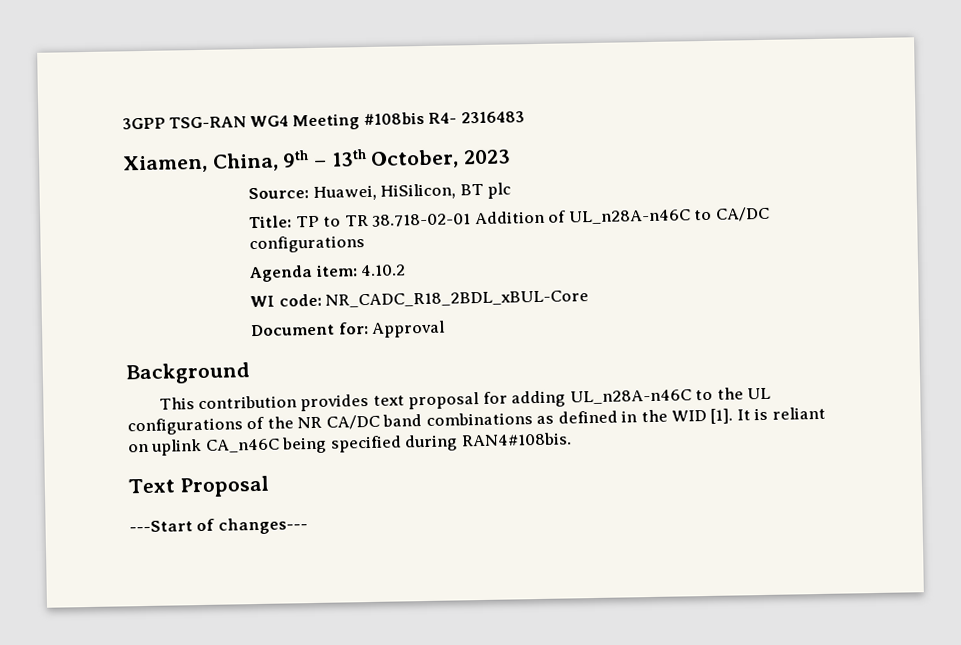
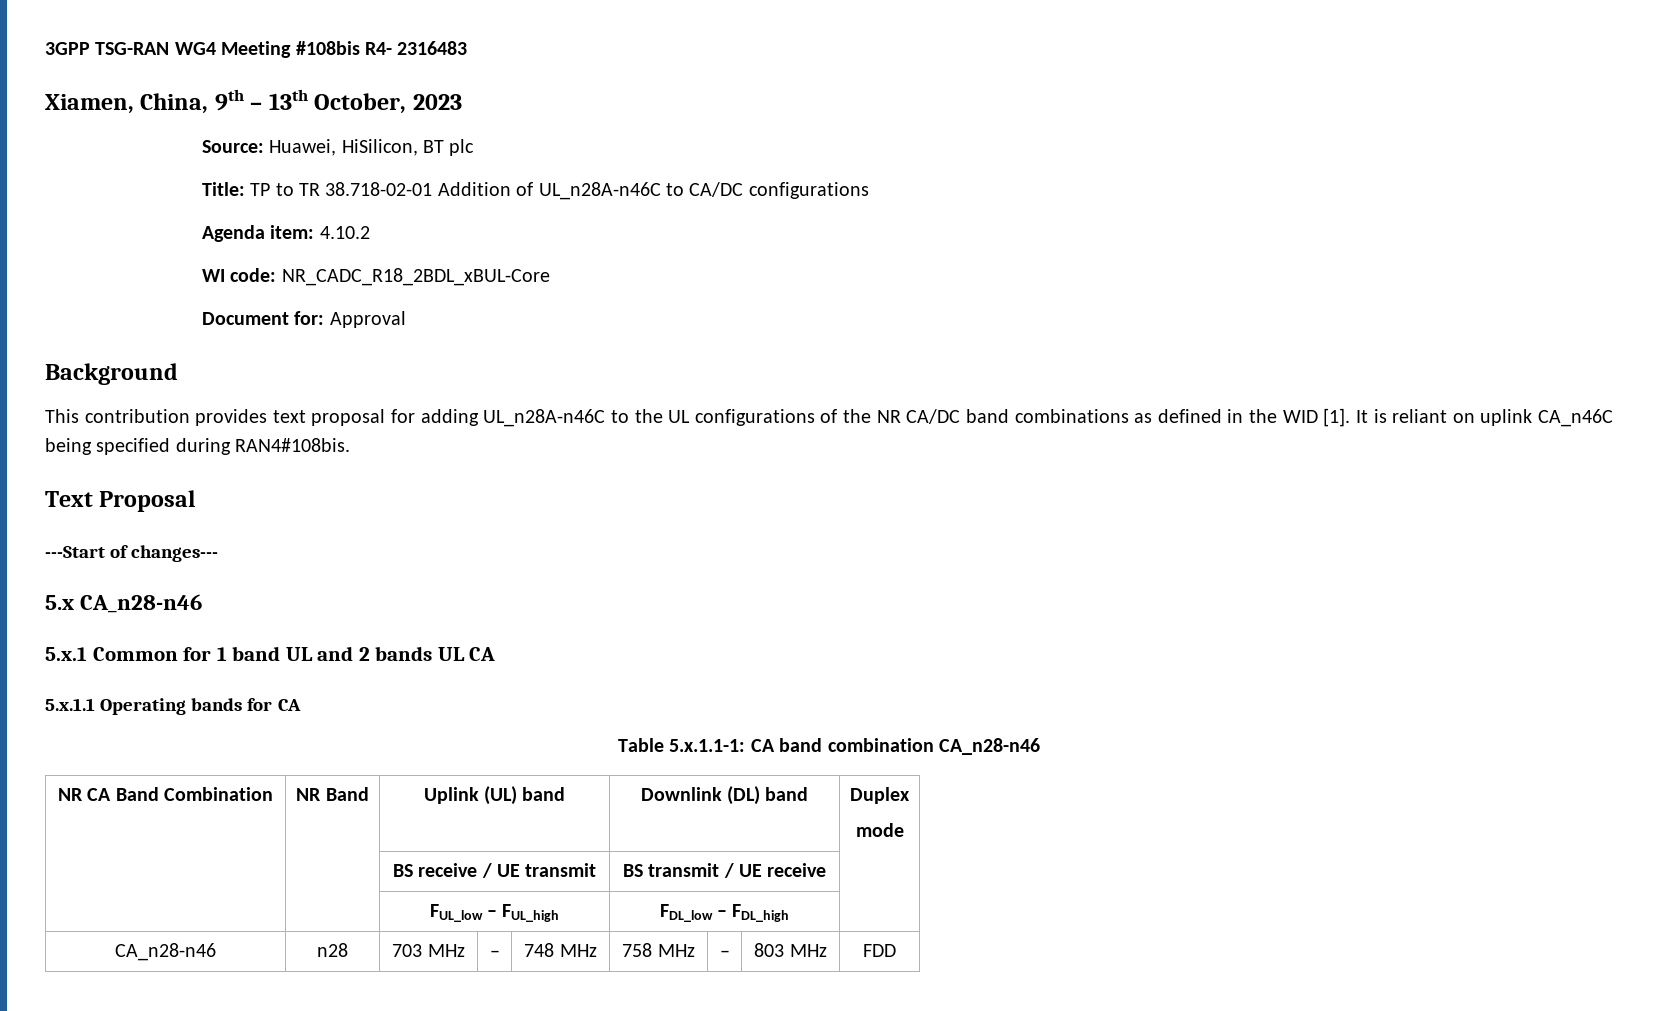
(308, 526) none -> [45,594,203,613] [45,646,496,661] [45,698,301,715] [618,738,1040,755] [57,787,274,801] [296,787,369,801] [423,786,566,805] [640,786,809,805] [850,787,910,804] [855,823,904,837] [392,863,597,878] [622,863,827,878] [429,904,560,922] [659,904,790,922] [115,943,216,961] [317,943,348,957] [392,944,465,957] [489,950,500,957] [524,943,597,957] [622,943,695,957] [719,950,730,957] [754,943,827,957] [863,944,896,957] // 5.x CA_n28-n46 // 5.x.1 Common for 1 band UL and 2 bands UL CA // 5.x.1.1 Operating bands for CA // Table 5.x.1.1-1: CA band combination CA_n28-n46 // NR CA Band Combination | NR Band | Uplink (UL) band | Downlink (DL) band | Duplex // mode // | | BS receive / UE transmit | BS transmit / UE receive | // | | FUL_low – FUL_high | FDL_low – FDL_high | // CA_n28-n46 | n28 | 703 MHz | – | 748 MHz | 758 MHz | – | 803 MHz | FDD

